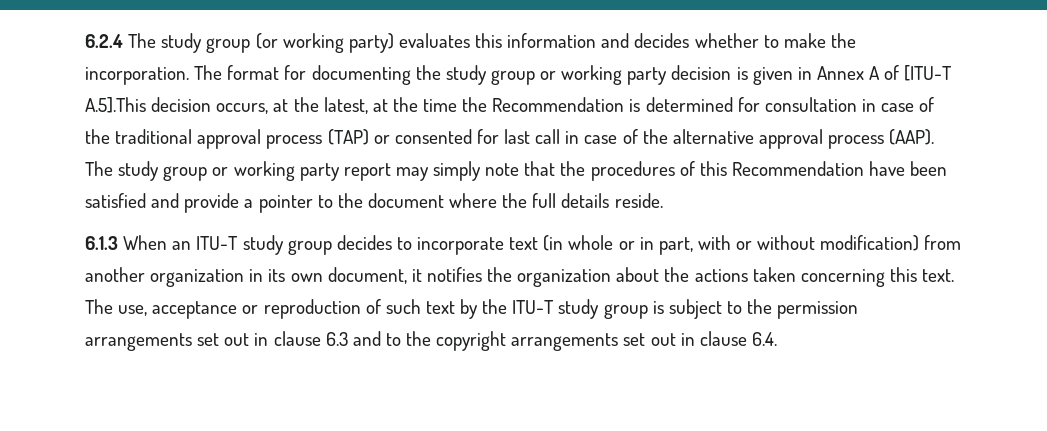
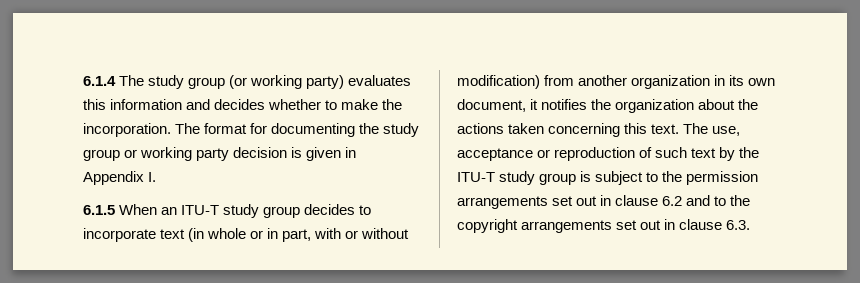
[85,34,123,48] 6.2.4 -> [83,76,116,86] 6.1.4
[816,65,953,81] [85,97,935,114] [85,129,935,149] [85,161,948,181] [85,193,663,213] [85,236,118,250] Annex A of [ITU-T A.5].This decision occurs, at the latest, at the time the Recommendation is determined for consultation in case of the traditional approval process (TAP) or consented for last call in case of the alternative approval process (AAP). The study group or working party report may simply note that the procedures of this Recommendation have been satisfied and provide a pointer to the document where the full details reside. // 6.1.3 -> [83,171,157,185] [83,205,115,215] Appendix I. // 6.1.5
[325,332,348,346] 6.3 -> [662,196,683,206] 6.2
[751,332,777,346] 6.4. -> [726,220,751,230] 6.3.

